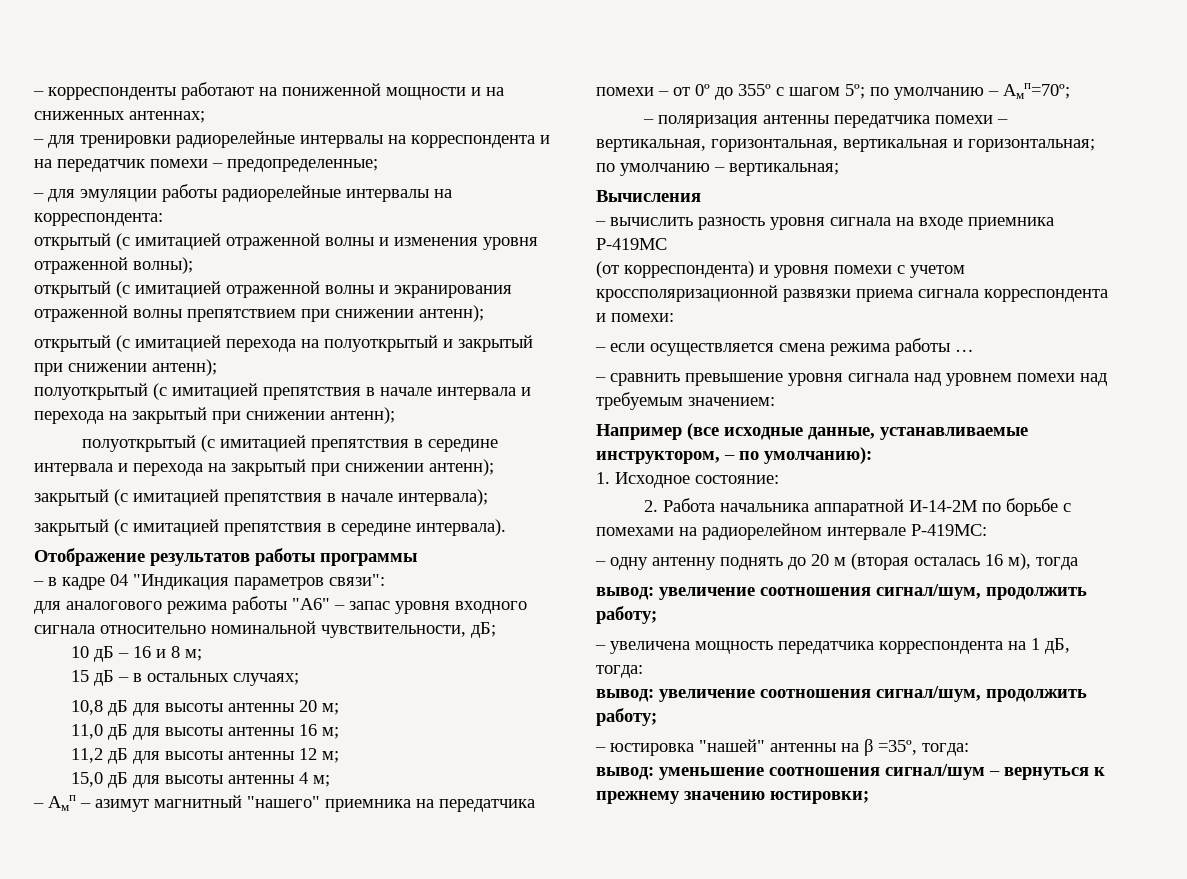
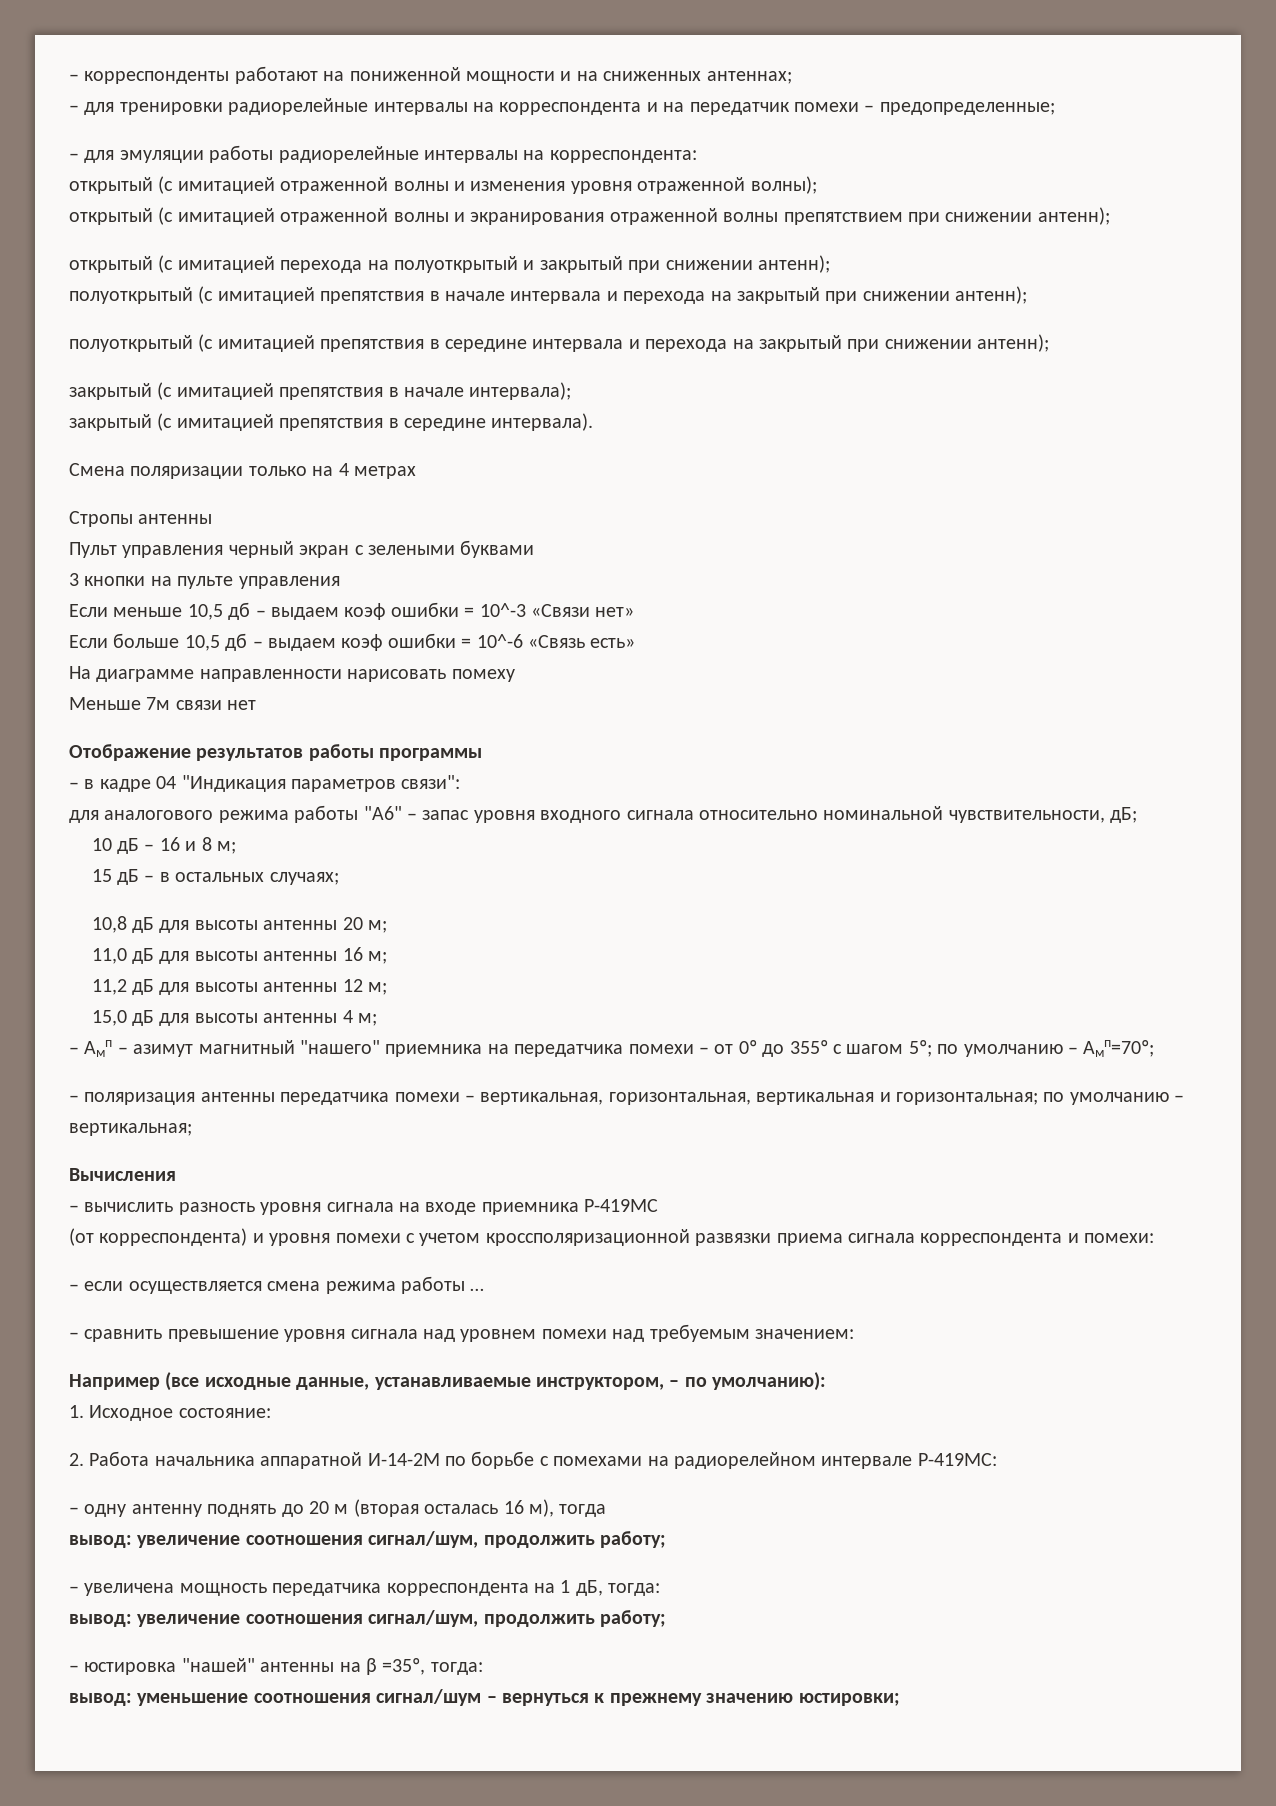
(506, 527) none -> [69,463,416,479] [69,511,213,527] [69,540,535,558] [69,573,340,589] [69,602,635,620] [69,633,636,651] [69,666,515,682] [69,697,257,710] // Смена поляризации только на 4 метрах // Стропы антенны // Пульт управления черный экран с зелеными буквами // 3 кнопки на пульте управления // Если меньше 10,5 дб – выдаем коэф ошибки = 10^-3 «Связи нет» // Если больше 10,5 дб – выдаем коэф ошибки = 10^-6 «Связь есть» // На диаграмме направленности нарисовать помеху // Меньше 7м связи нет

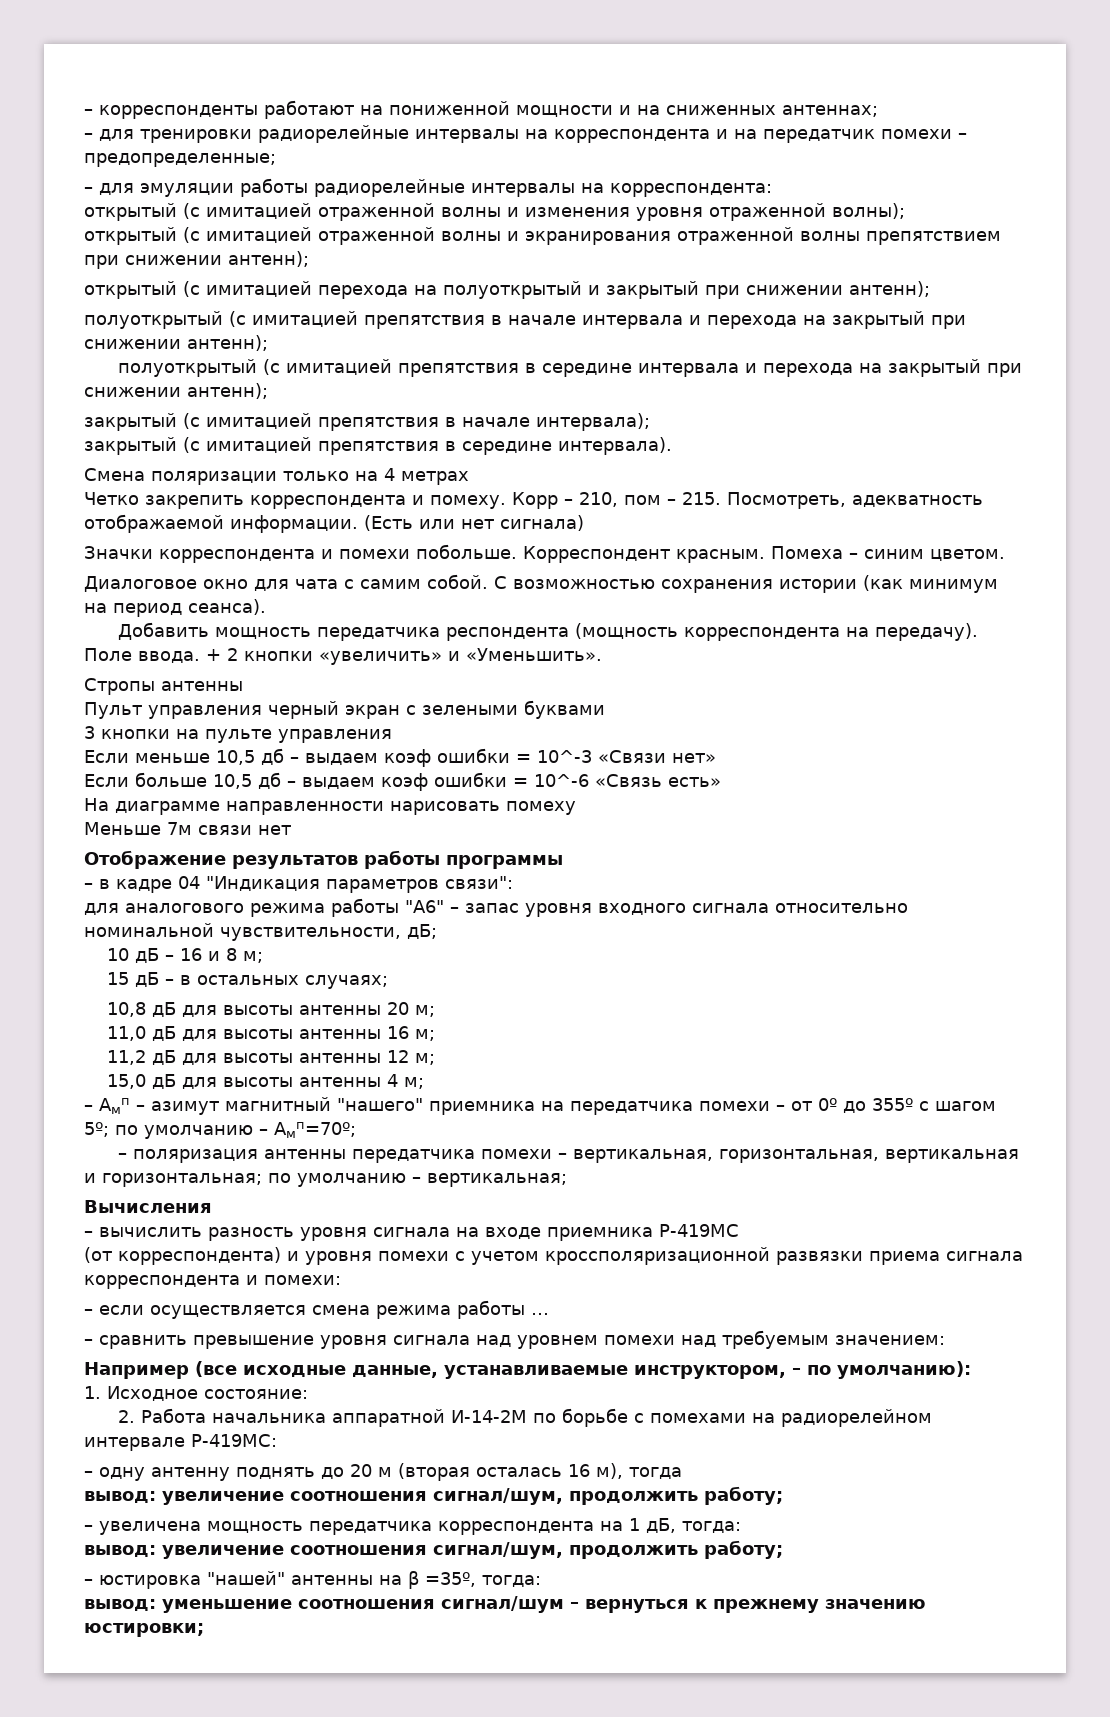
(416, 472) none -> [84,492,983,509] [84,514,584,533] [84,544,1005,563] [84,574,998,593] [84,599,266,617] [118,622,979,641] [84,648,602,665] // Четко закрепить корреспондента и помеху. Корр – 210, пом – 215. Посмотреть, адекватность отображаемой информации. (Есть или нет сигнала) // Значки корреспондента и помехи побольше. Корреспондент красным. Помеха – синим цветом. // Диалоговое окно для чата с самим собой. С возможностью сохранения истории (как минимум на период сеанса). // Добавить мощность передатчика респондента (мощность корреспондента на передачу). Поле ввода. + 2 кнопки «увеличить» и «Уменьшить».

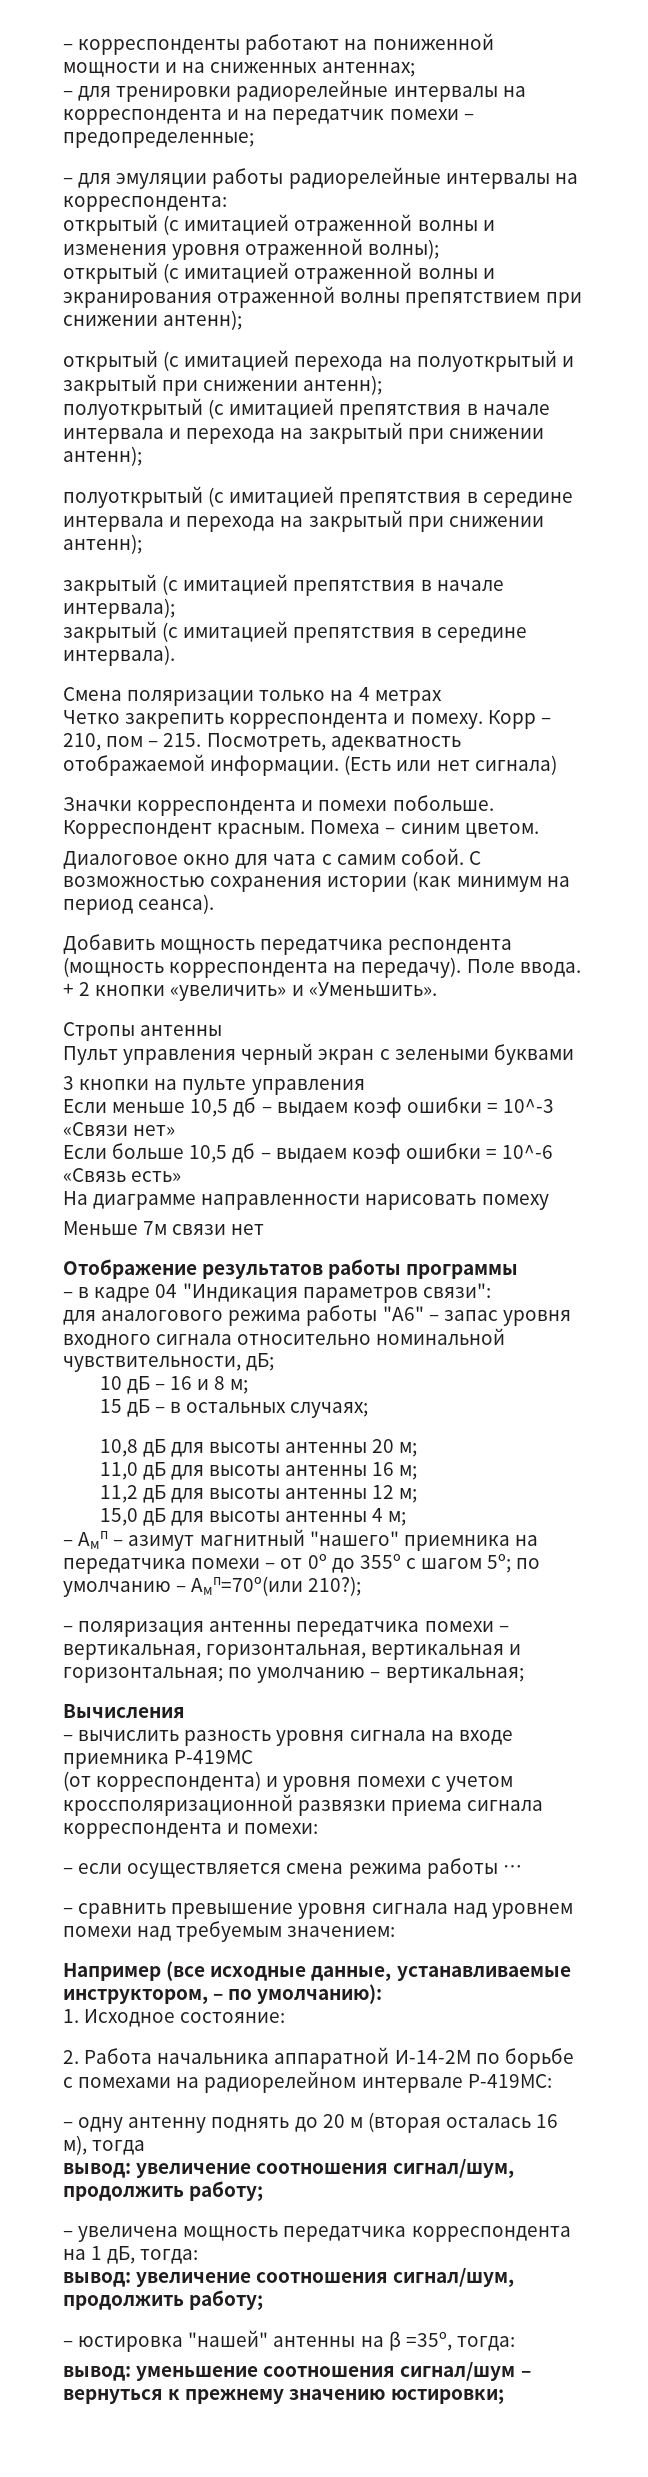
[274,1122,356,1138] Амп=70º; -> [191,1576,362,1596] Амп=70º(или 210?);

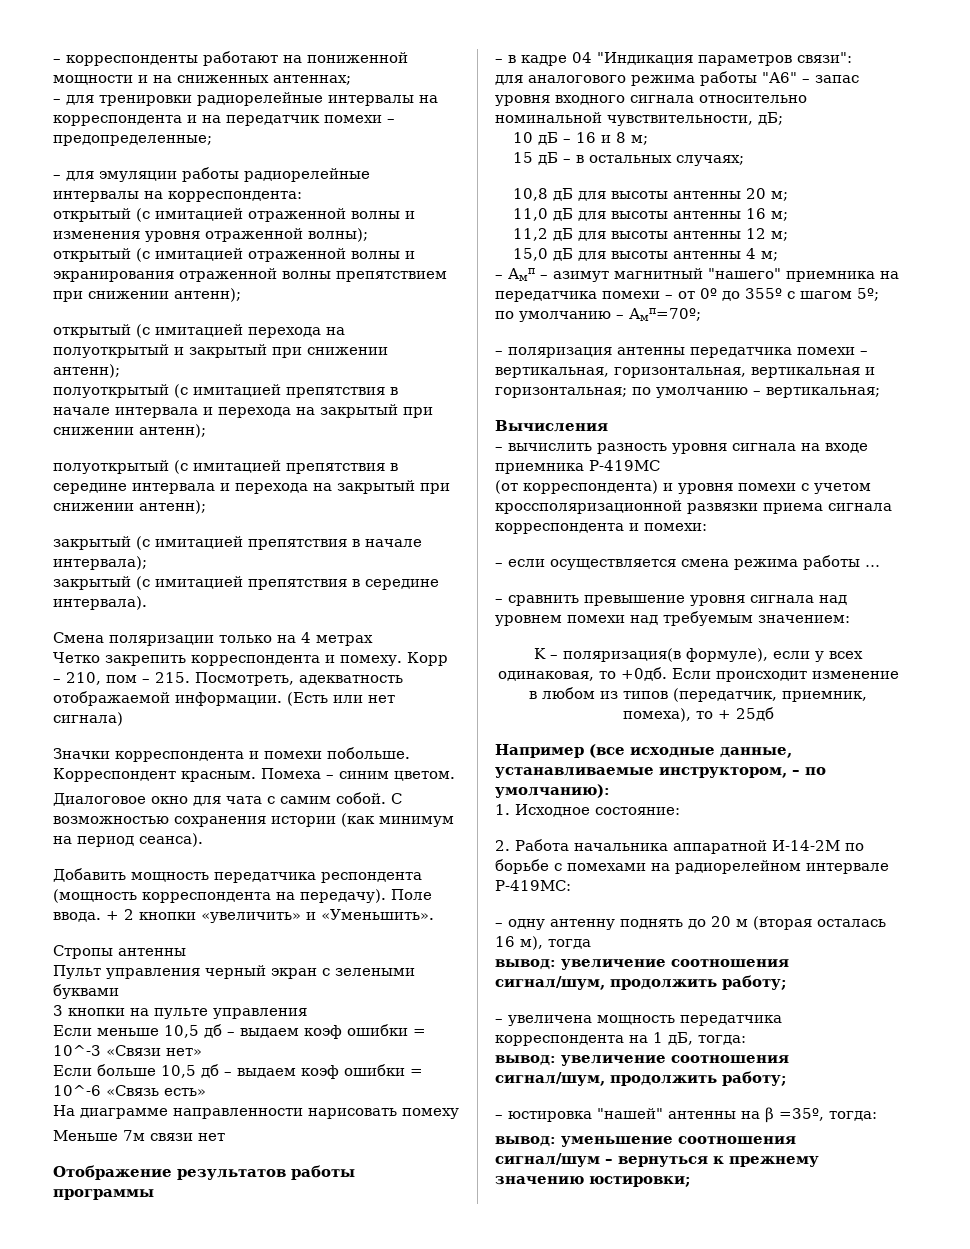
[191,1576,362,1596] Амп=70º(или 210?); -> [629,308,701,321] Амп=70º;
(396, 1931) none -> [534,648,863,662] [497,667,899,682] [529,687,867,702] [622,707,774,722] // K – поляризация(в формуле), если у всех одинаковая, то +0дб. Если происходит изменение в любом из типов (передатчик, приемник, помеха), то + 25дб

